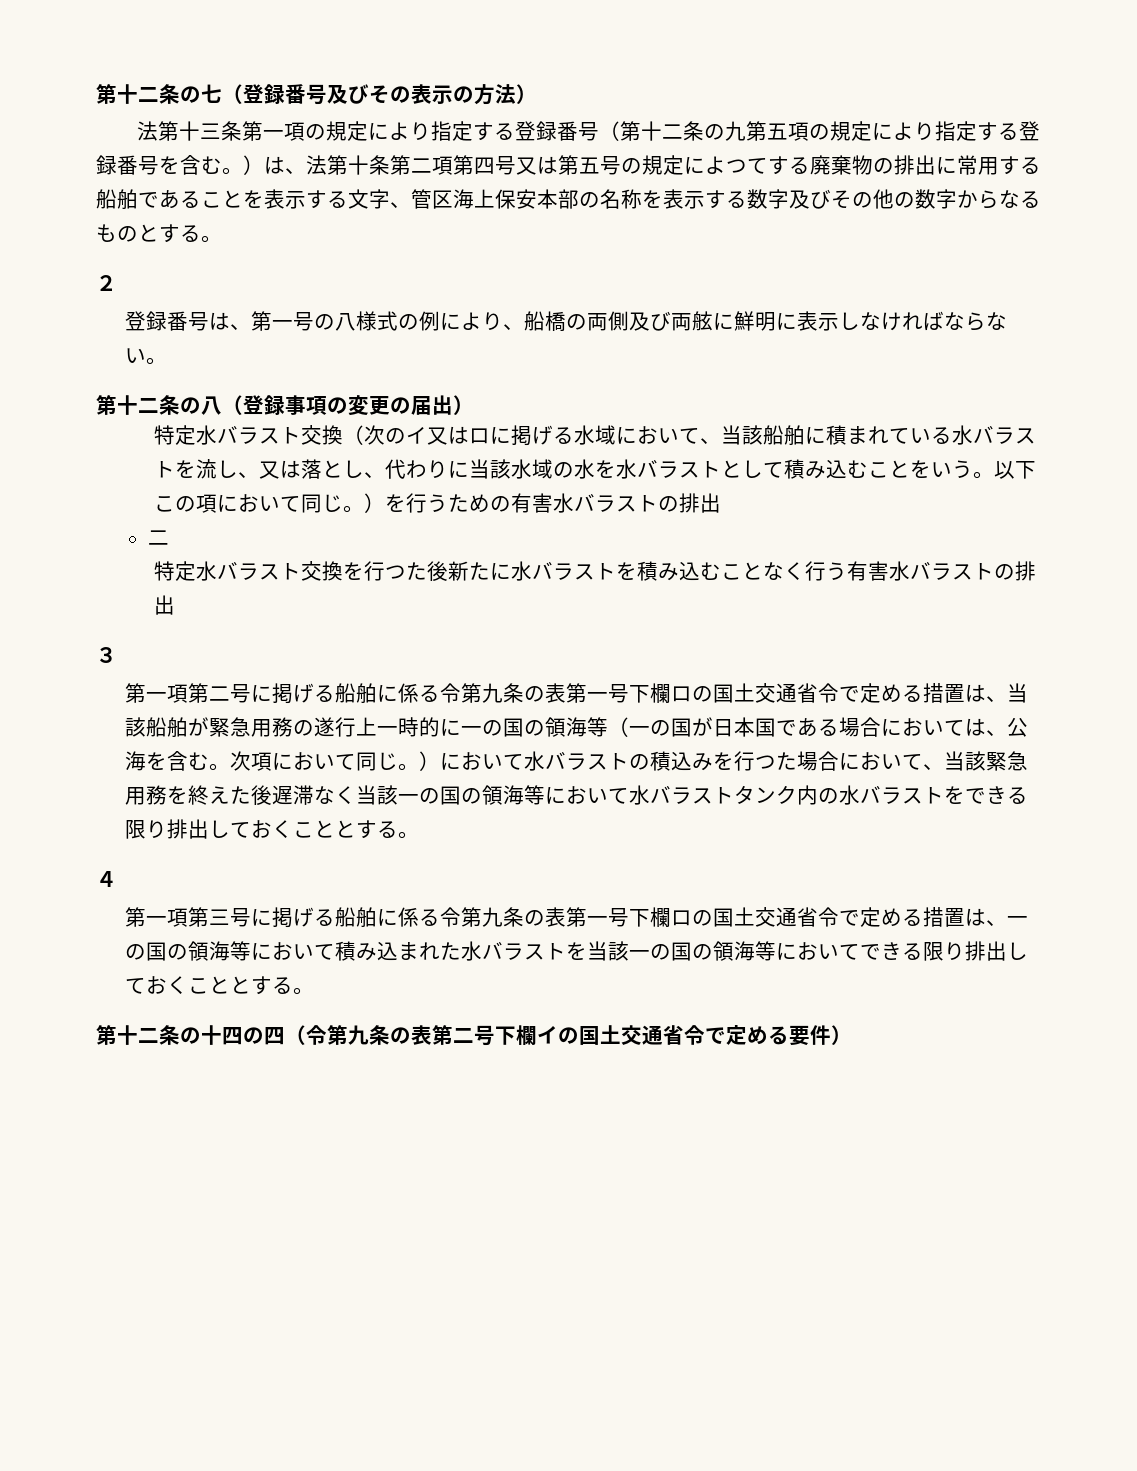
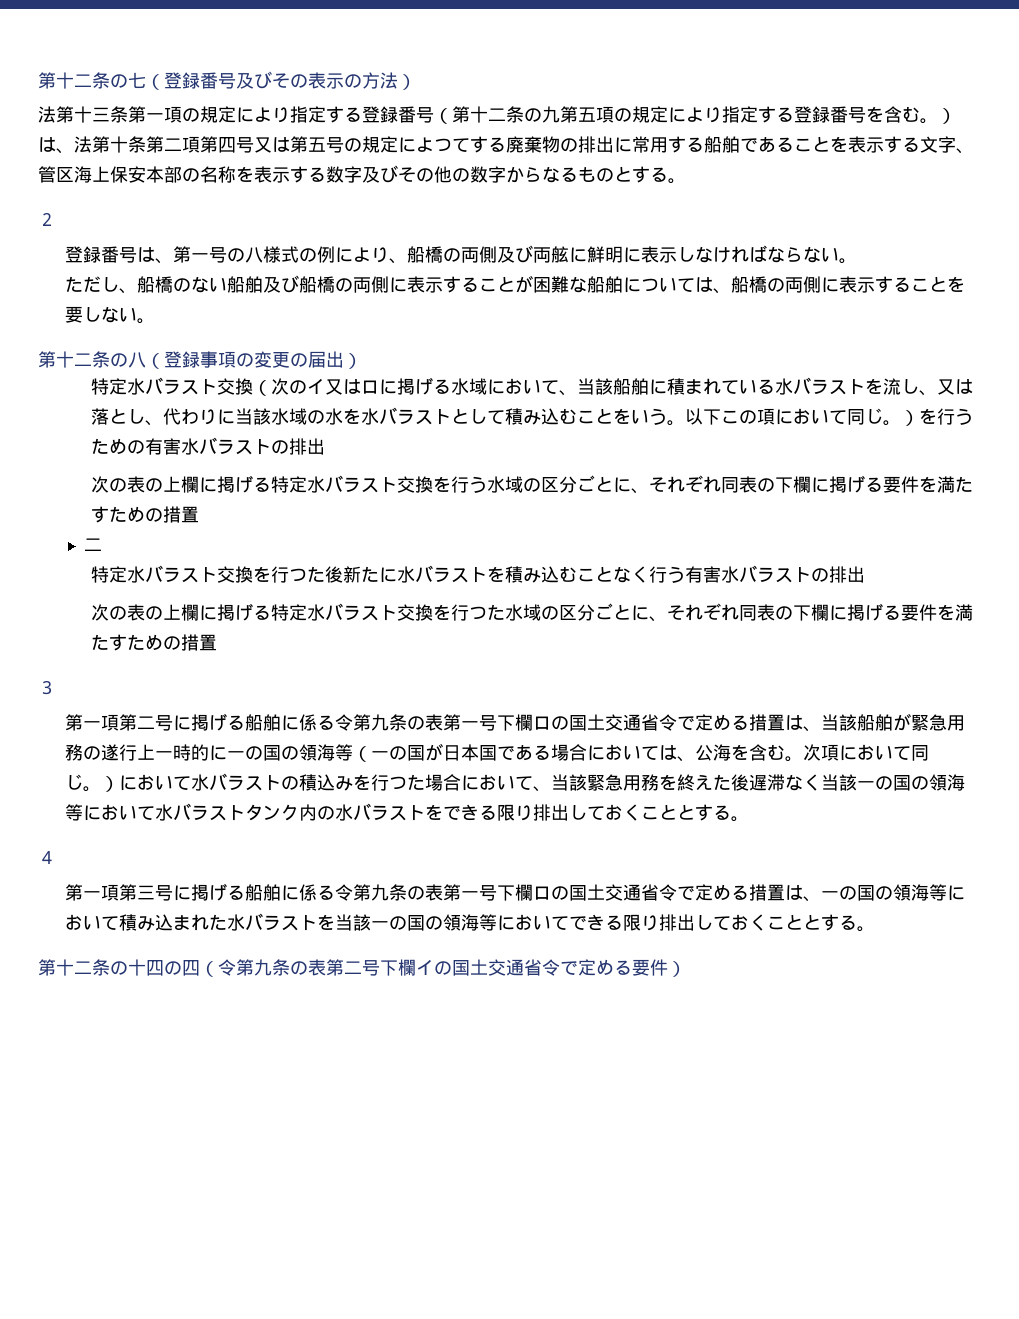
(168, 361) none -> [64,275,965,294] [64,306,155,324] // ただし、船橋のない船舶及び船橋の両側に表示することが困難な船舶については、船橋の両側に表示することを要しない。
(722, 503) none -> [91,475,974,494] [91,506,200,523] // 次の表の上欄に掲げる特定水バラスト交換を行う水域の区分ごとに、それぞれ同表の下欄に掲げる要件を満たすための措置
(176, 605) none -> [91,603,974,622] [91,634,218,651] // 次の表の上欄に掲げる特定水バラスト交換を行つた水域の区分ごとに、それぞれ同表の下欄に掲げる要件を満たすための措置

